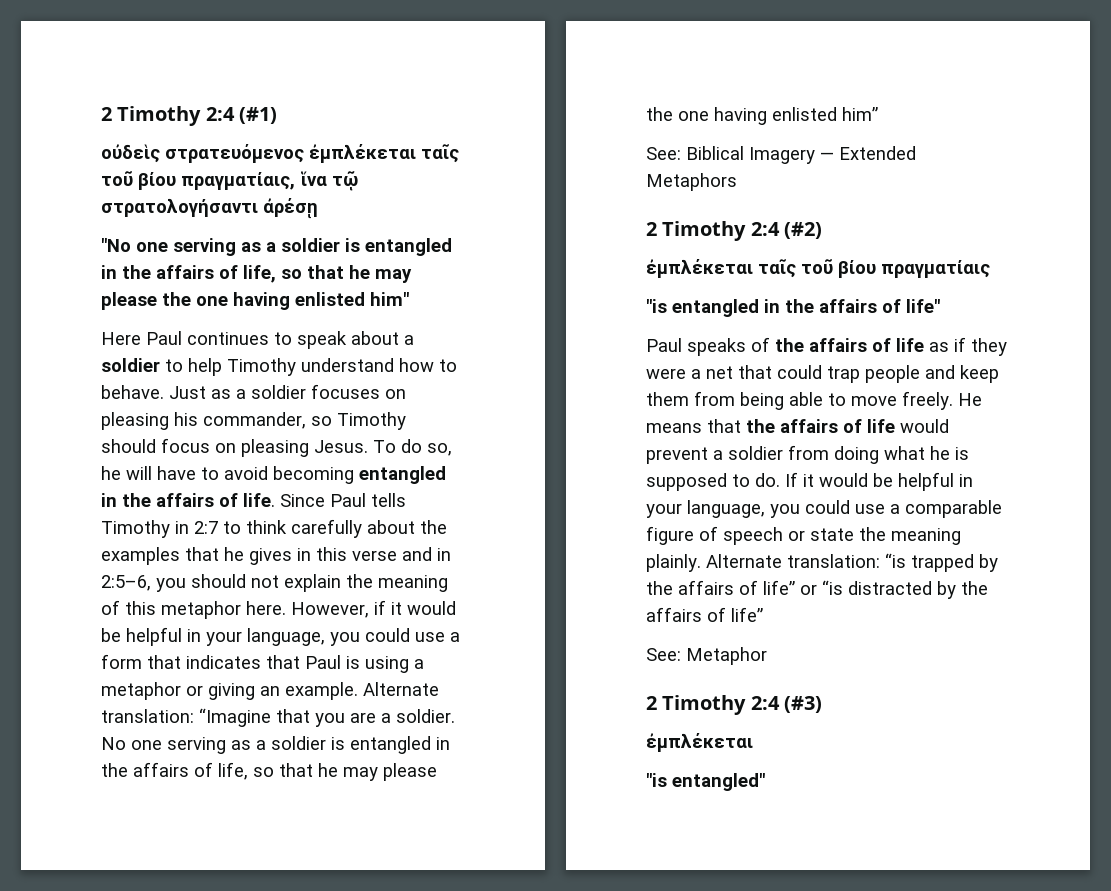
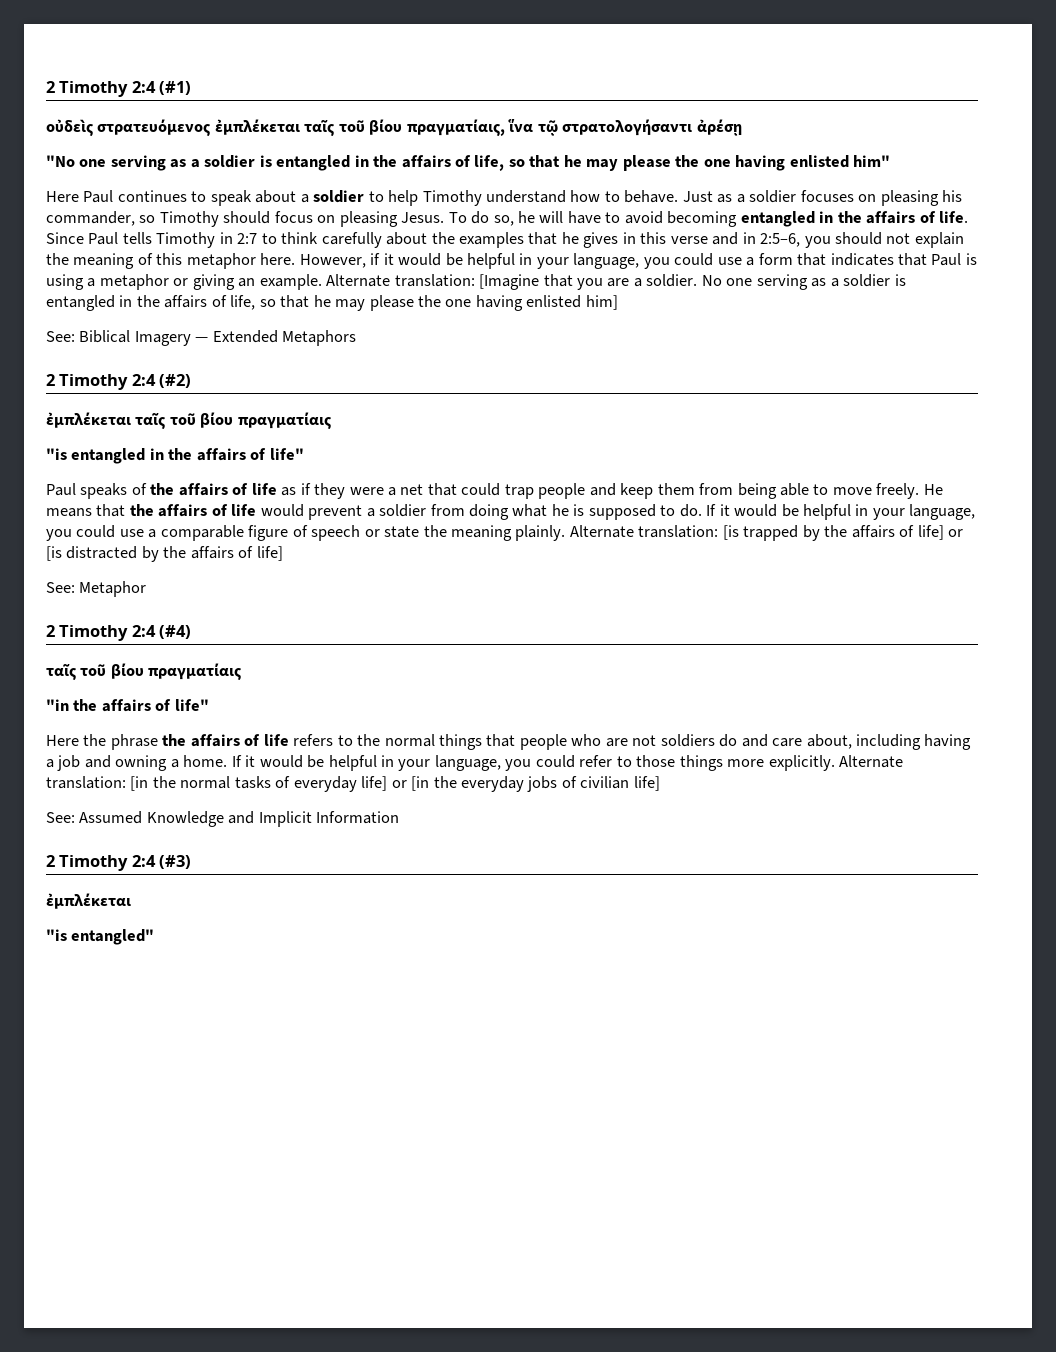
[199,708,271,727] “Imagine -> [479,274,540,290] [Imagine
[842,107,878,121] him” -> [585,295,618,310] him]
[885,553,906,568] “is -> [722,525,739,540] [is
[763,580,843,595] life” or “is -> [917,525,964,540] [46,546,62,561] life] or [is
[731,607,763,622] life” -> [256,546,283,561] life]
(767, 656) none -> [46,625,192,641] [46,663,243,680] [46,699,209,712] [46,734,972,750] [46,755,904,771] [46,776,660,792] [46,811,400,827] // 2 Timothy 2:4 (#4) // ταῖς τοῦ βίου πραγματίαις // "in the affairs of life" // Here the phrase the affairs of life refers to the normal things that people who are not soldiers do and care about, including having a job and owning a home. If it would be helpful in your language, you could refer to those things more explicitly. Alternate translation: [in the normal tasks of everyday life] or [in the everyday jobs of civilian life] // See: Assumed Knowledge and Implicit Information

